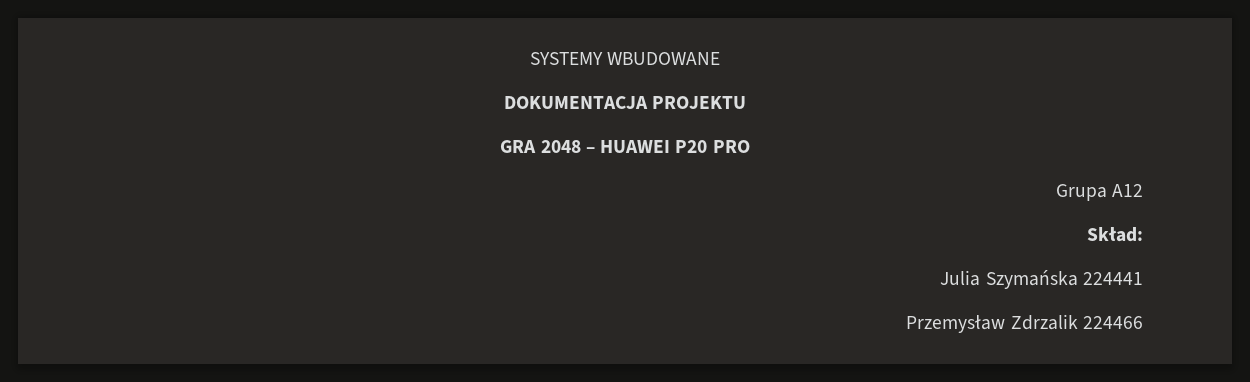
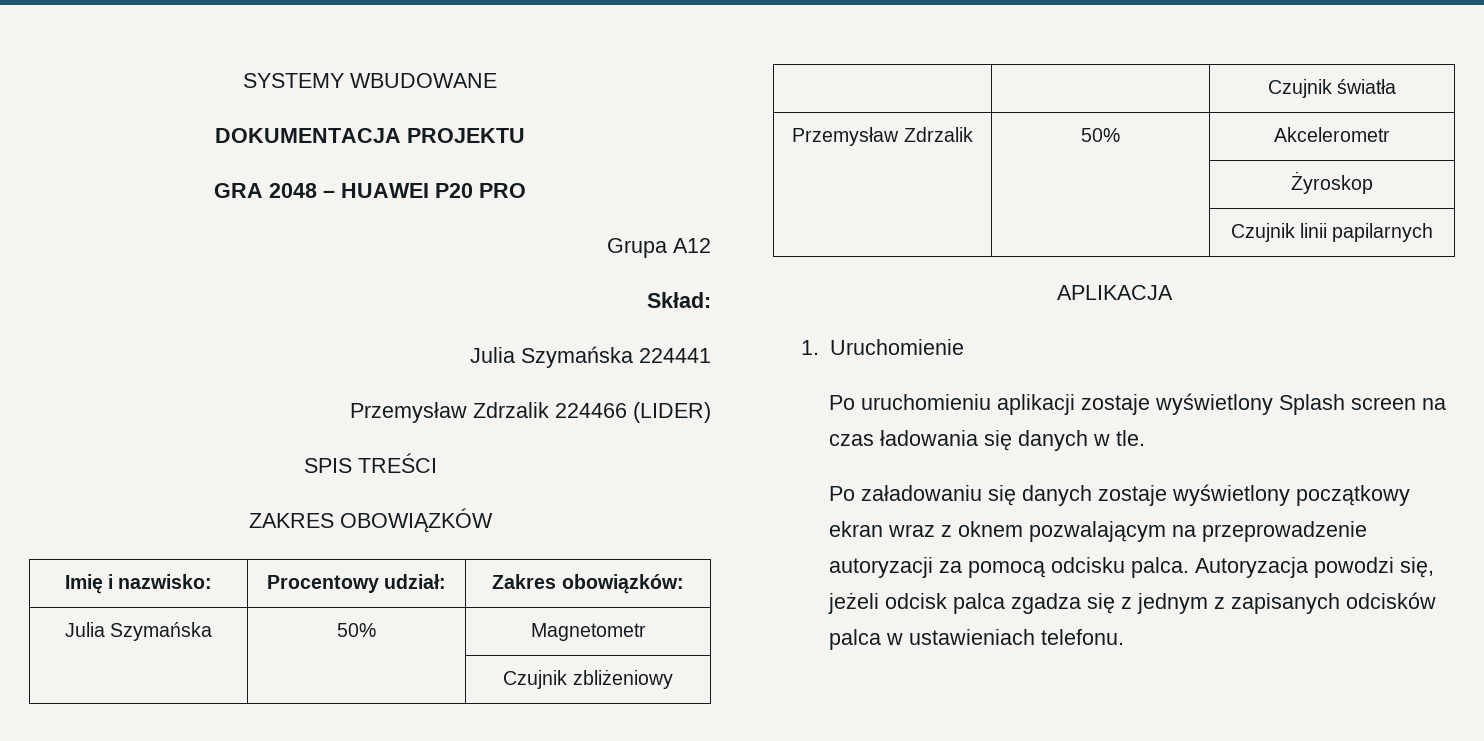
(1143, 322) none -> [633,402,711,423] [303,453,437,473] [248,508,493,533] [64,574,213,594] [266,574,447,593] [492,574,684,594] [64,622,213,641] [337,623,376,637] [530,623,646,641] [503,669,673,689] [1267,79,1397,98] [792,127,973,146] [1081,128,1120,142] [1274,127,1390,142] [1291,171,1373,194] [1230,223,1434,242] [1056,285,1173,300] [801,339,964,355] [829,393,1447,415] [829,430,1146,451] [829,484,1411,506] [829,521,1368,542] [829,557,1435,578] [828,592,1437,614] [829,629,1125,650] (LIDER) // SPIS TREŚCI // ZAKRES OBOWIĄZKÓW // Imię i nazwisko: | Procentowy udział: | Zakres obowiązków: // Julia Szymańska | 50% | Magnetometr // | | Czujnik zbliżeniowy // | | Czujnik światła // Przemysław Zdrzalik | 50% | Akcelerometr // | | Żyroskop // | | Czujnik linii papilarnych // APLIKACJA // 1. Uruchomienie // Po uruchomieniu aplikacji zostaje wyświetlony Splash screen na czas ładowania się danych w tle. // Po załadowaniu się danych zostaje wyświetlony początkowy ekran wraz z oknem pozwalającym na przeprowadzenie autoryzacji za pomocą odcisku palca. Autoryzacja powodzi się, jeżeli odcisk palca zgadza się z jednym z zapisanych odcisków palca w ustawieniach telefonu.

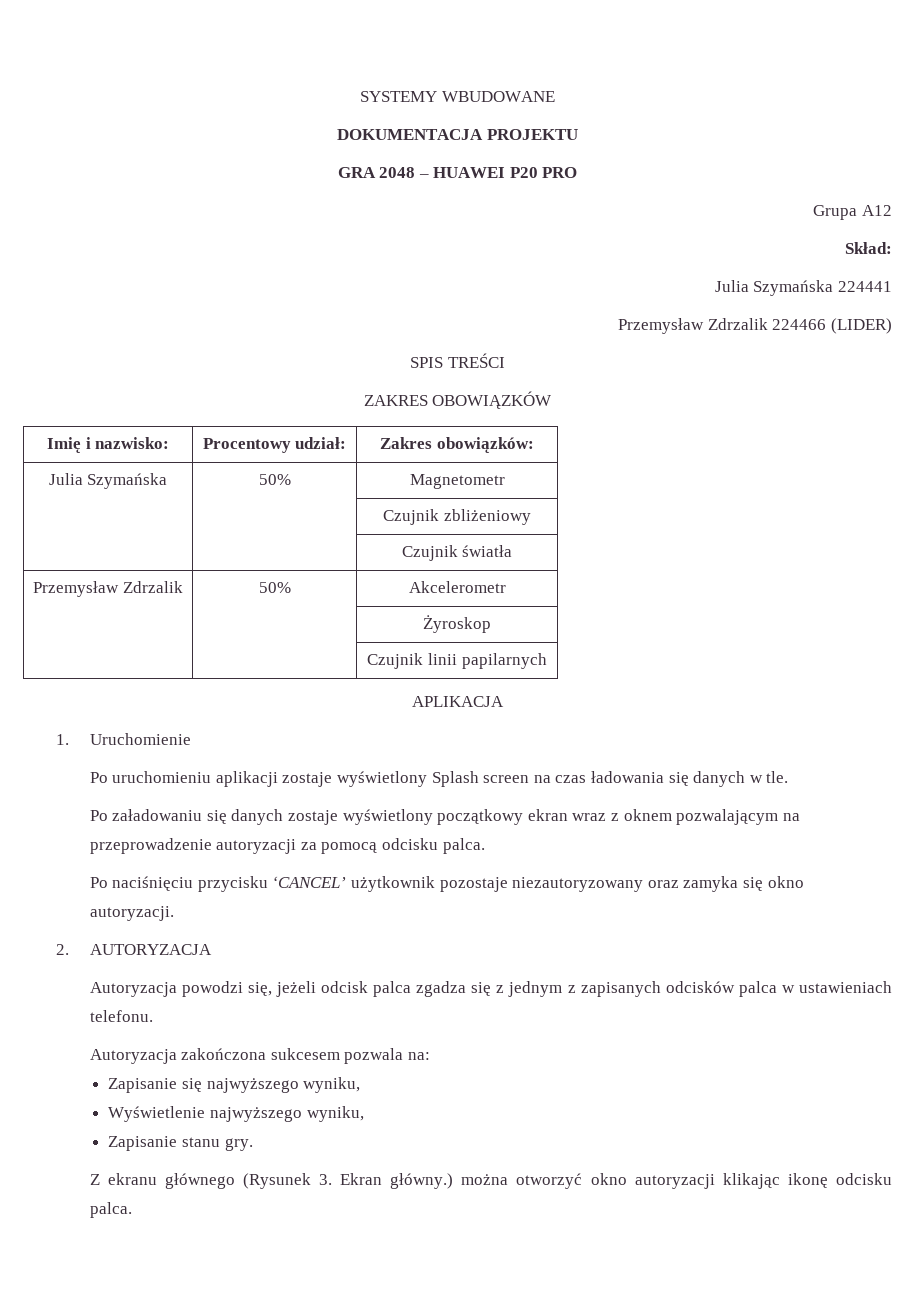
(1190, 567) none -> [89,876,804,892] [89,906,174,921] [56,944,212,955] // Po naciśnięciu przycisku ‘CANCEL’ użytkownik pozostaje niezautoryzowany oraz zamyka się okno autoryzacji. // 2. AUTORYZACJA //
(1125, 637) none -> [89,1048,431,1064] [108,1077,361,1093] [108,1106,364,1122] [108,1136,253,1151] [89,1173,892,1189] [89,1202,132,1218] // Autoryzacja zakończona sukcesem pozwala na: // Zapisanie się najwyższego wyniku, // Wyświetlenie najwyższego wyniku, // Zapisanie stanu gry. // Z ekranu głównego (Rysunek 3. Ekran główny.) można otworzyć okno autoryzacji klikając ikonę odcisku palca.

